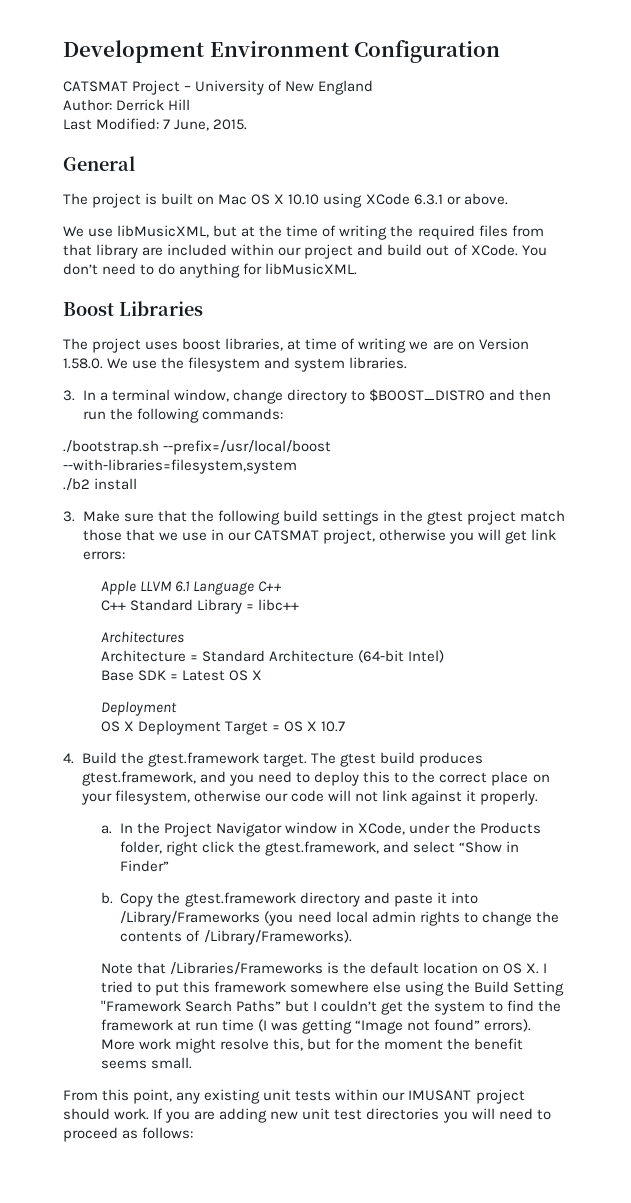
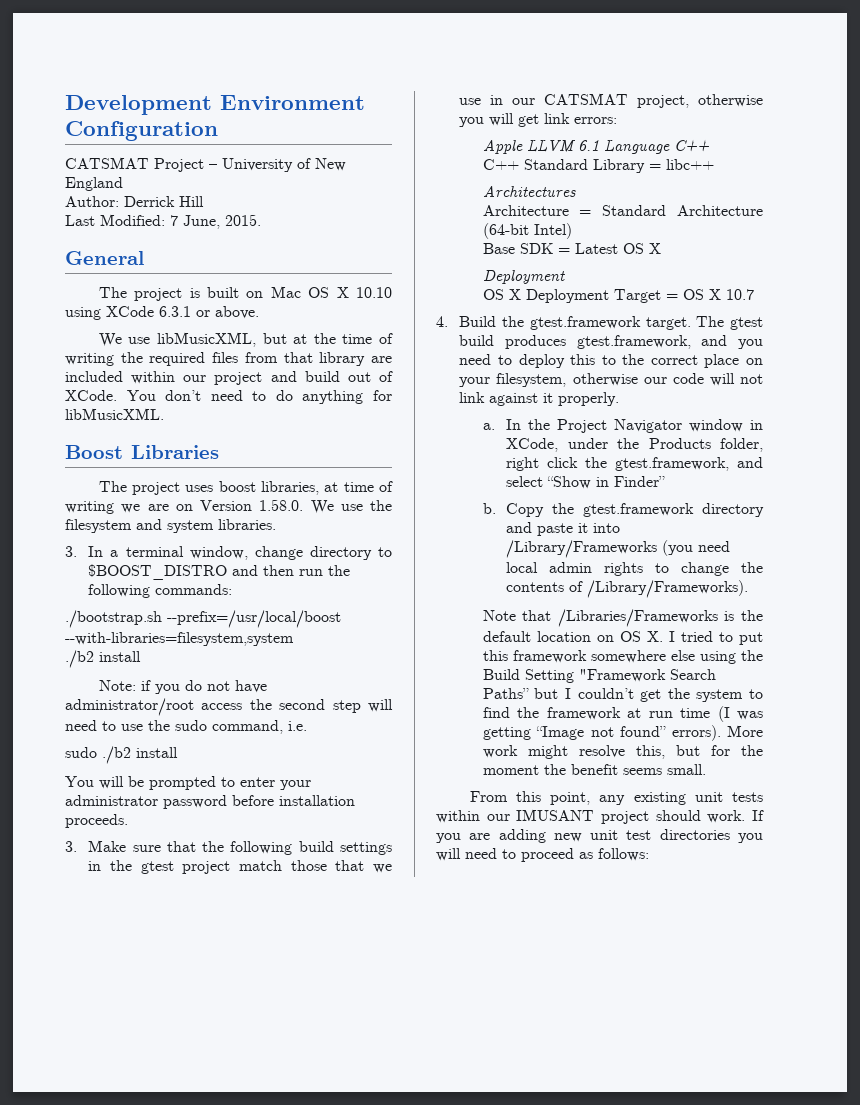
(138, 484) none -> [98,680,267,694] [65,698,393,716] [65,720,307,734] [65,746,178,764] [65,776,311,790] [65,795,355,809] [65,814,128,828] // Note: if you do not have administrator/root access the second step will need to use the sudo command, i.e. // sudo ./b2 install // You will be prompted to enter your administrator password before installation proceeds.

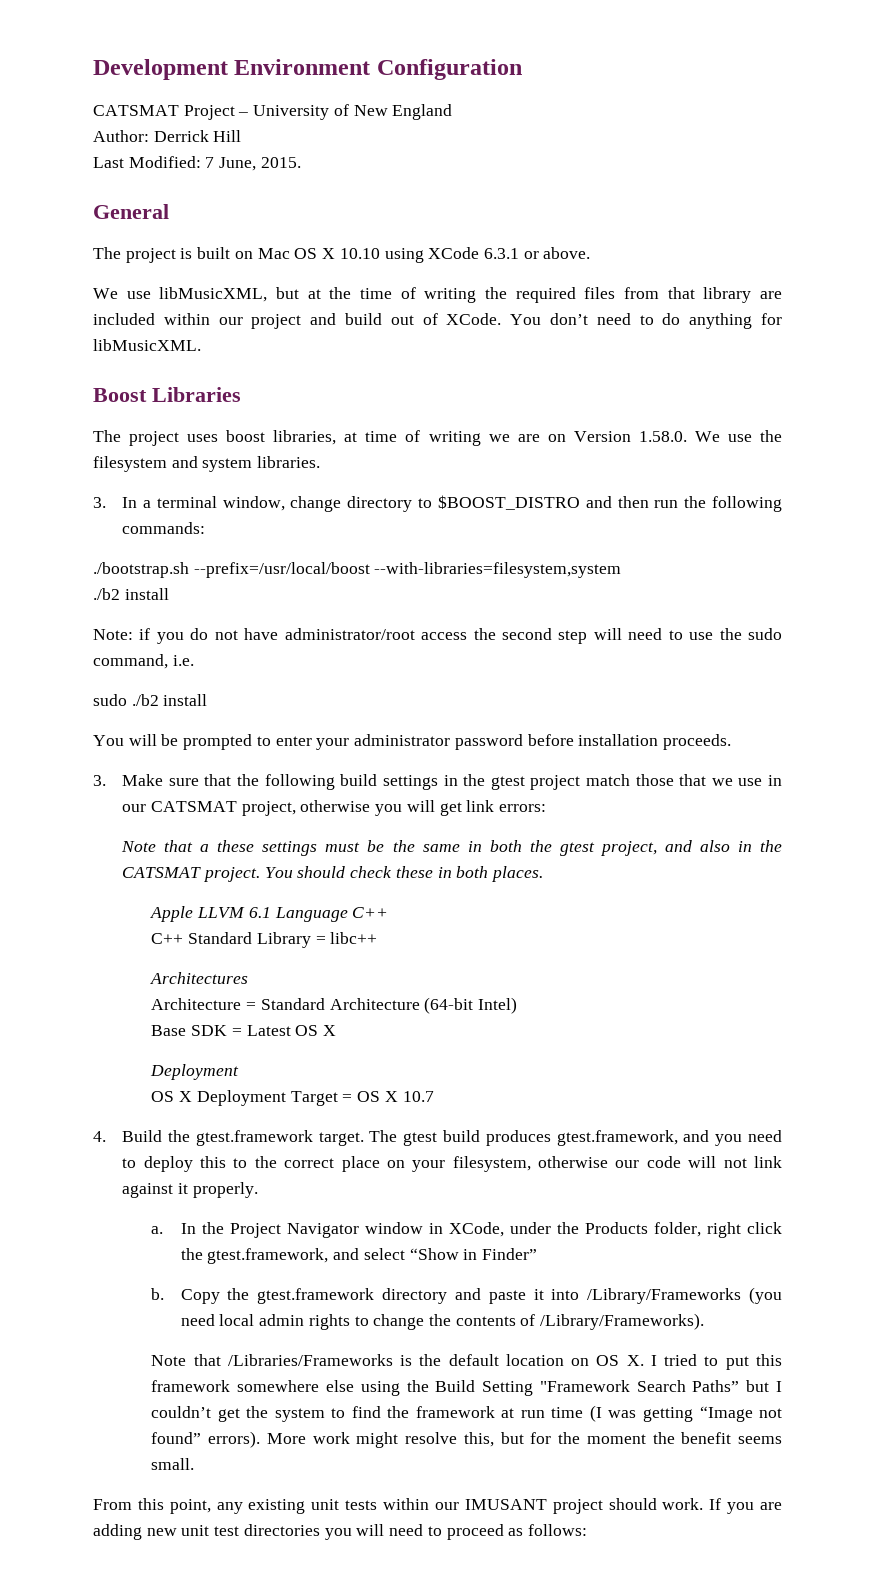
(618, 120) none -> [121,840,782,856] [122,866,544,882] // Note that a these settings must be the same in both the gtest project, and also in the CATSMAT project. You should check these in both places.

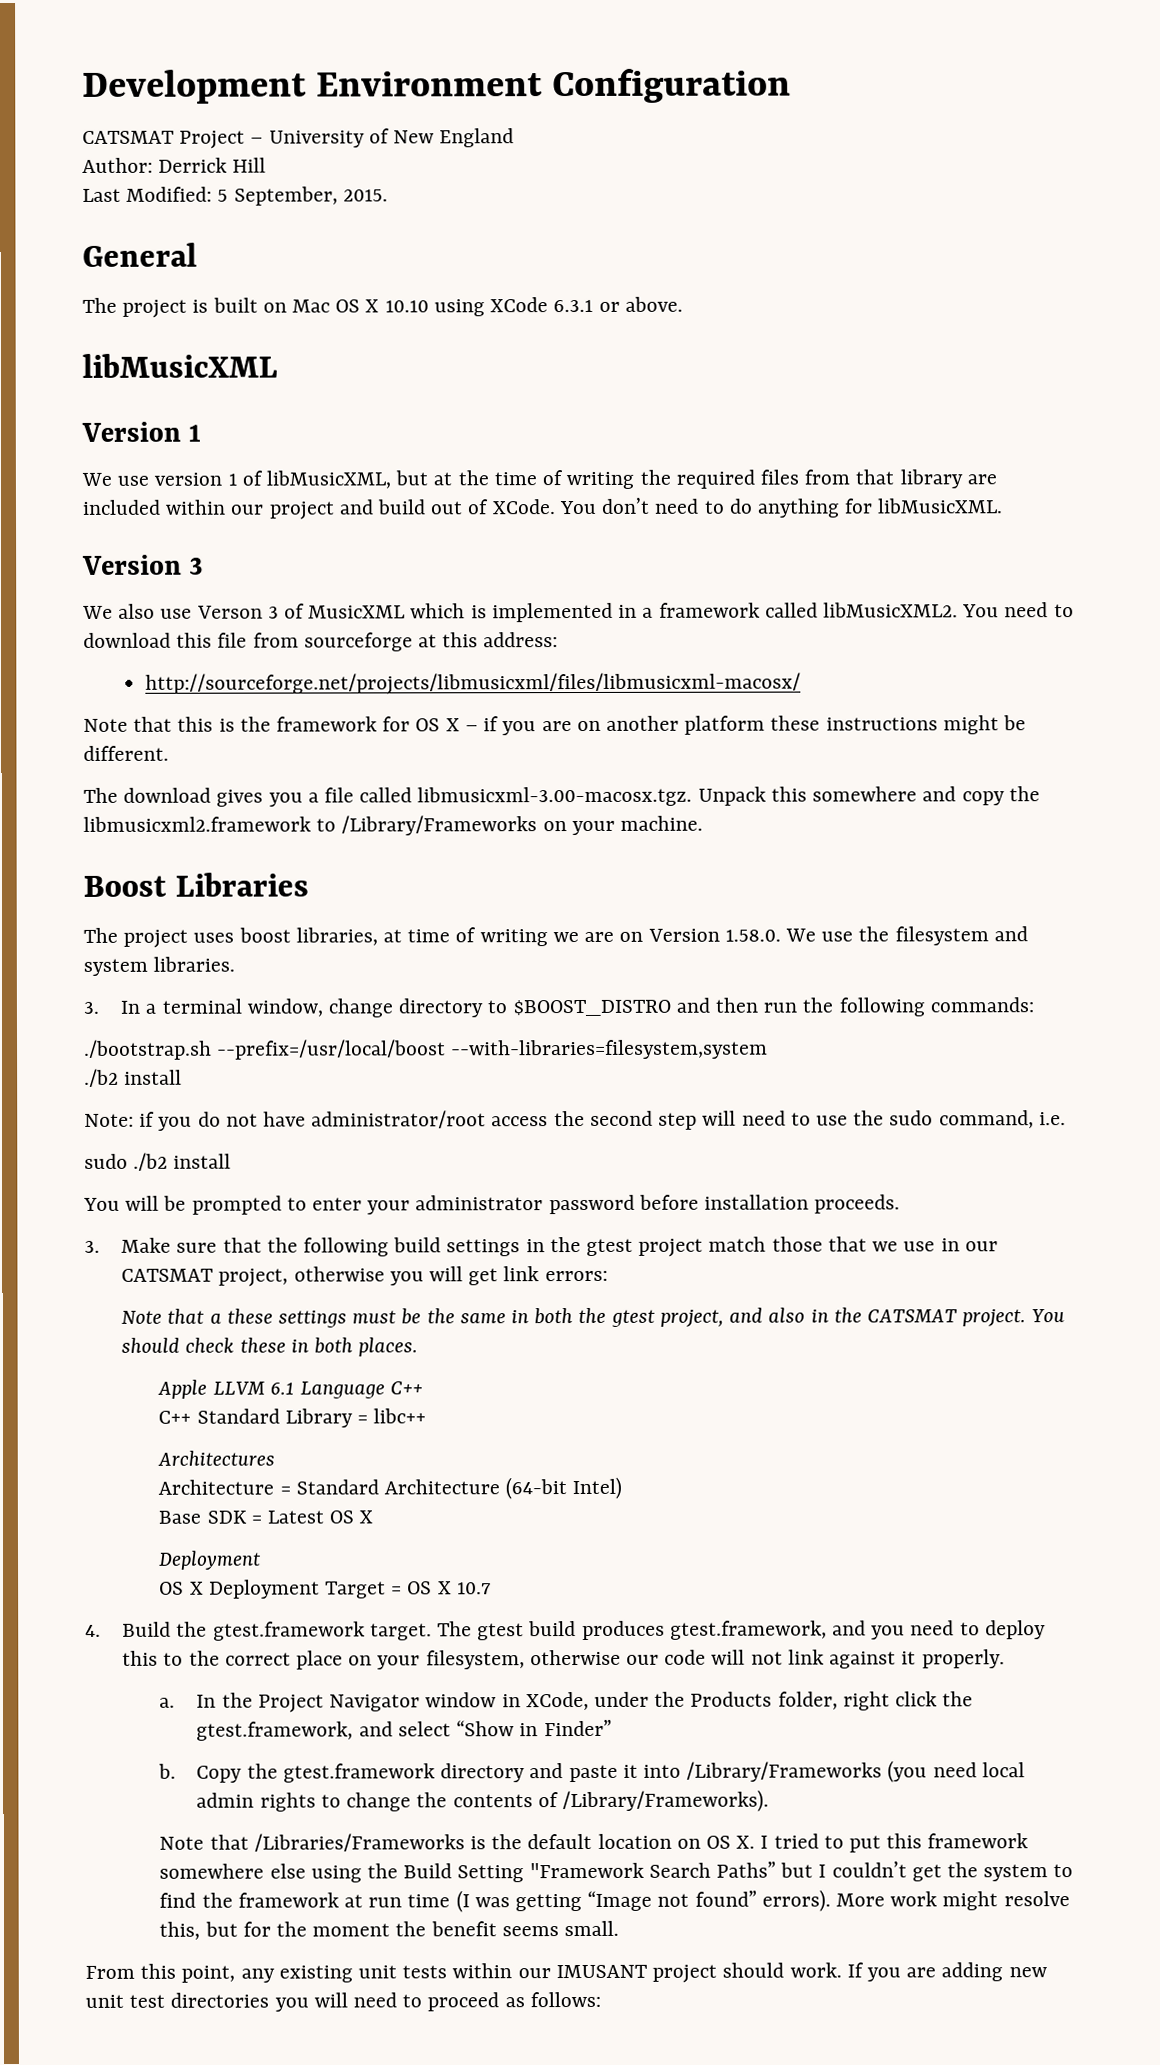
[205,157,257,171] 7 June, -> [217,186,338,206] 5 September,
[93,288,151,299] // We use -> [82,353,278,378] [81,421,202,442] [81,470,263,486] // libMusicXML // Version 1 // We use version 1 of
(201, 345) none -> [82,554,204,575] [82,602,1074,623] [83,632,559,652] [145,672,802,695] [83,715,1026,736] [83,745,169,761] [83,786,1040,807] [83,815,704,836] // Version 3 // We also use Verson 3 of MusicXML which is implemented in a framework called libMusicXML2. You need to download this file from sourceforge at this address: // http://sourceforge.net/projects/libmusicxml/files/libmusicxml-macosx/ // Note that this is the framework for OS X – if you are on another platform these instructions might be different. // The download gives you a file called libmusicxml-3.00-macosx.tgz. Unpack this somewhere and copy the libmusicxml2.framework to /Library/Frameworks on your machine.

